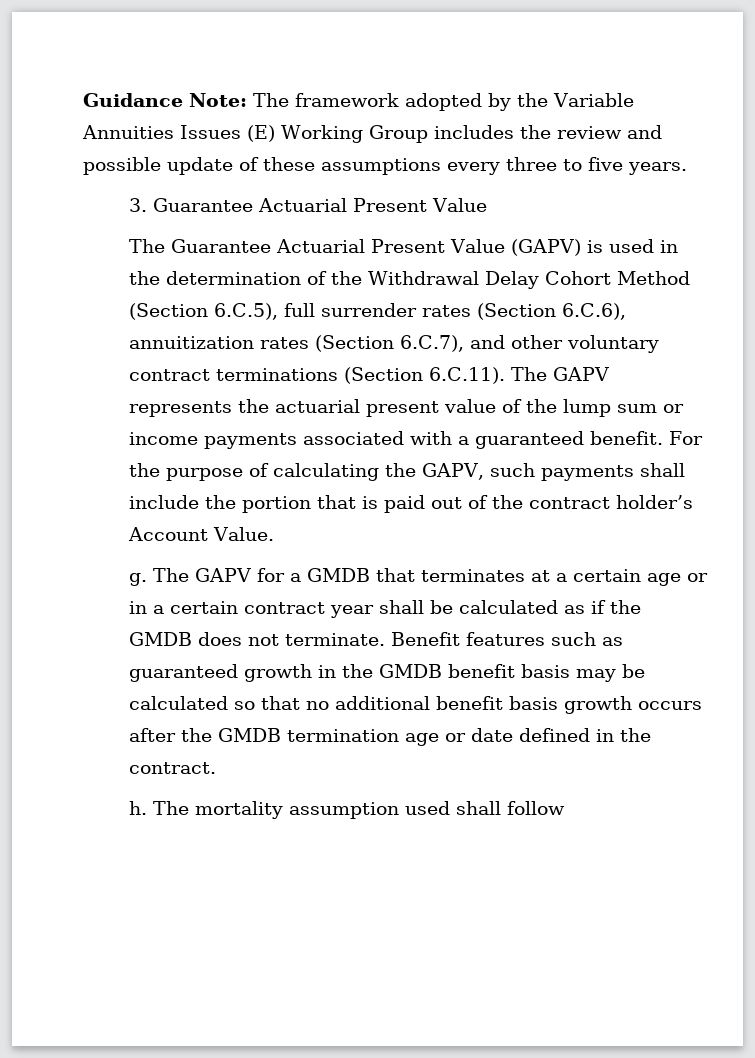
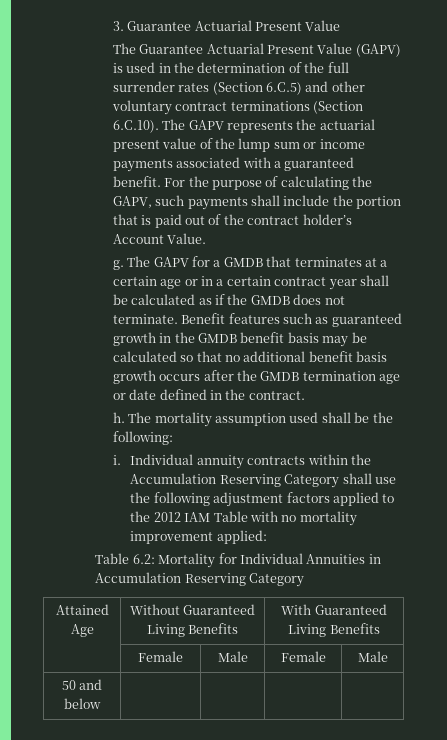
[82,93,634,111] [81,125,662,143] [82,157,687,175] Guidance Note: The framework adopted by the Variable Annuities Issues (E) Working Group includes the review and possible update of these assumptions every three to five years. // -> (112, 26) none
[367,271,690,289] [128,303,626,320] [128,335,464,352] Withdrawal Delay Cohort Method (Section 6.C.5), full surrender rates (Section 6.C.6), annuitization rates (Section 6.C.7), -> [327,62,349,73] [112,81,303,95] full surrender rates (Section 6.C.5)
[428,367,505,384] 6.C.11). -> [112,120,159,133] 6.C.10).
[506,801,565,815] follow -> [354,412,393,423] [112,431,173,445] [112,454,371,469] [130,473,396,488] [130,492,395,507] [130,511,357,526] [130,530,267,544] [95,553,381,568] [95,572,305,587] [55,604,109,615] [70,624,94,637] [129,604,256,615] [146,623,239,637] [281,604,387,615] [288,623,380,637] [138,651,183,662] [217,651,248,662] [280,651,326,662] [357,651,388,662] [61,679,103,690] [64,698,101,709] be the following: // i. Individual annuity contracts within the Accumulation Reserving Category shall use the following adjustment factors applied to the 2012 IAM Table with no mortality improvement applied: // Table 6.2: Mortality for Individual Annuities in Accumulation Reserving Category // Attained Age | Without Guaranteed Living Benefits | With Guaranteed Living Benefits // | Female | Male | Female | Male // 50 and below | | | |

